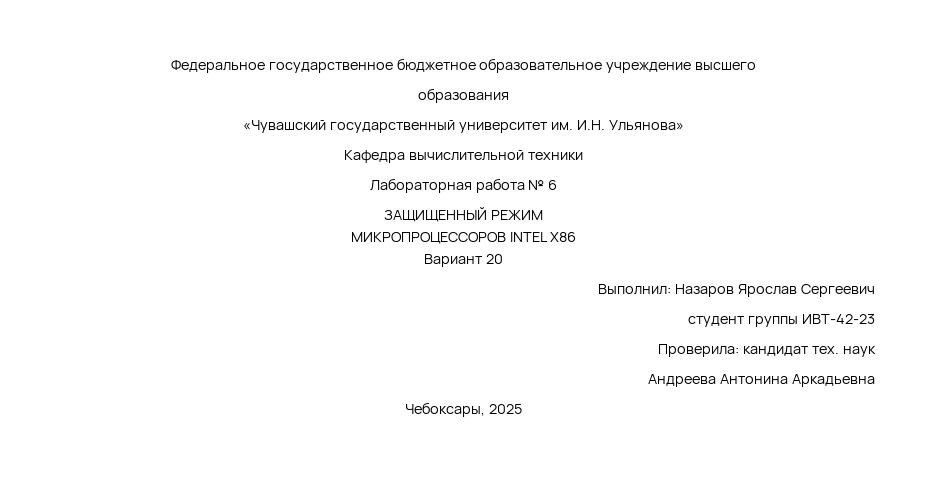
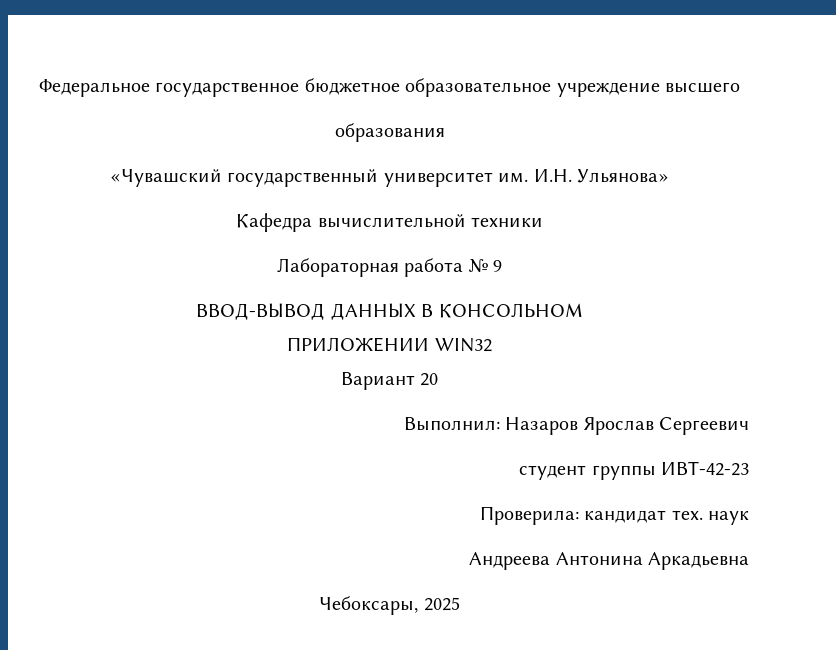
[548,180,558,190] [384,207,543,222] [350,232,577,244] 6 // ЗАЩИЩЕННЫЙ РЕЖИМ // МИКРОПРОЦЕССОРОВ INTEL X86 -> [493,260,503,272] [196,303,583,320] [287,337,492,352] 9 // ВВОД-ВЫВОД ДАННЫХ В КОНСОЛЬНОМ // ПРИЛОЖЕНИИ WIN32

